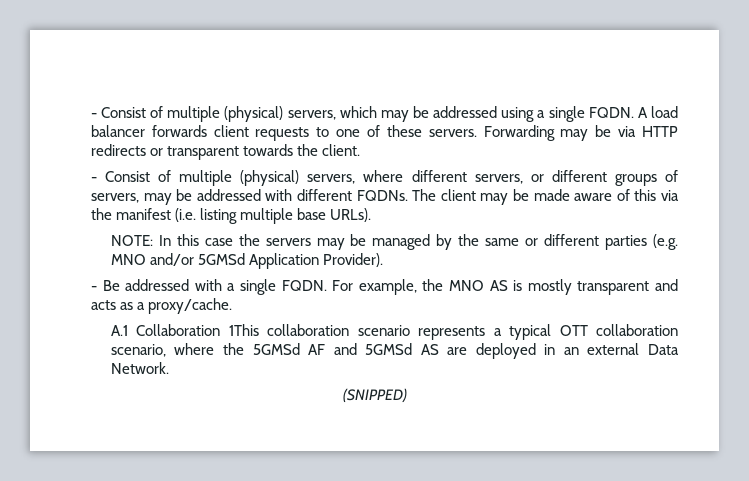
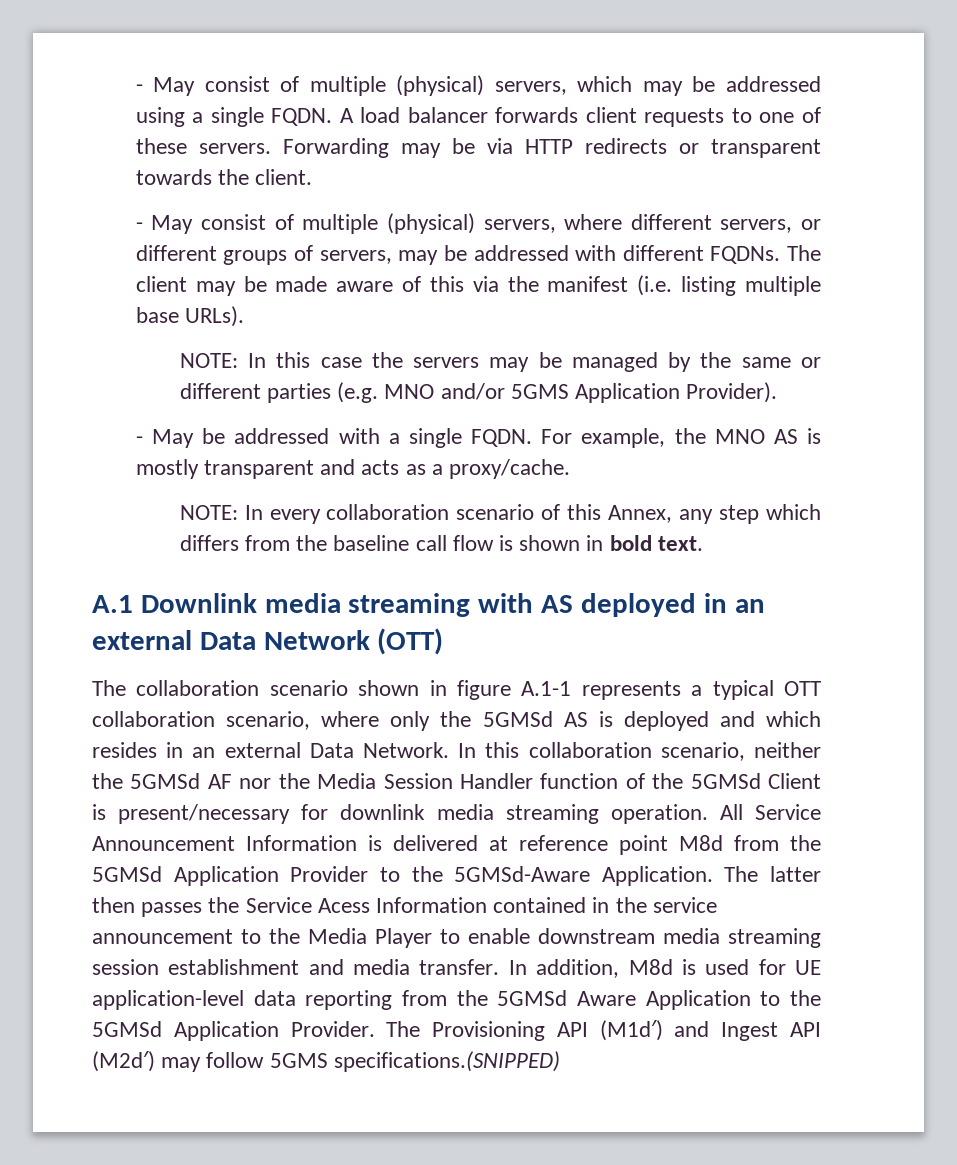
[90,107,147,118] - Consist -> [135,76,270,96] - May consist
[105,171,151,182] Consist -> [151,214,267,234] May consist
[197,253,245,265] 5GMSd -> [510,384,569,399] 5GMS
[102,280,120,291] Be -> [151,428,226,448] May be
[110,324,410,336] A.1 Collaboration 1This collaboration scenario -> [179,504,822,524] [179,535,703,551] [92,593,765,617] [92,628,444,655] [92,680,572,700] NOTE: In every collaboration scenario of this Annex, any step which differs from the baseline call flow is shown in bold text. // A.1 Downlink media streaming with AS deployed in an external Data Network (OTT) // The collaboration scenario shown in figure A.1-1
[222,343,536,359] the 5GMSd AF and 5GMSd AS are deployed -> [390,711,822,731] [92,742,157,758] only the 5GMSd AS is deployed and which resides
[342,388,407,403] // (SNIPPED) -> [458,742,821,761] [92,773,821,789] [92,804,821,824] [92,835,821,855] [92,866,821,886] [92,897,717,917] [92,928,821,948] [92,959,822,978] [92,990,821,1010] [92,1020,822,1041] [92,1051,560,1072] In this collaboration scenario, neither the 5GMSd AF nor the Media Session Handler function of the 5GMSd Client is present/necessary for downlink media streaming operation. All Service Announcement Information is delivered at reference point M8d from the 5GMSd Application Provider to the 5GMSd-Aware Application. The latter then passes the Service Acess Information contained in the service announcement to the Media Player to enable downstream media streaming session establishment and media transfer. In addition, M8d is used for UE application-level data reporting from the 5GMSd Aware Application to the 5GMSd Application Provider. The Provisioning API (M1d′) and Ingest API (M2d′) may follow 5GMS specifications.(SNIPPED)

